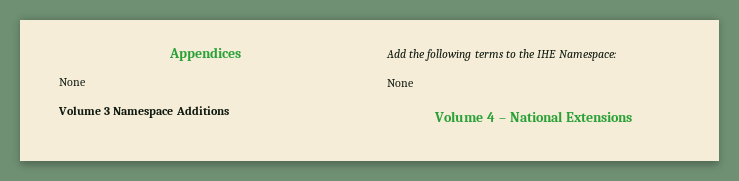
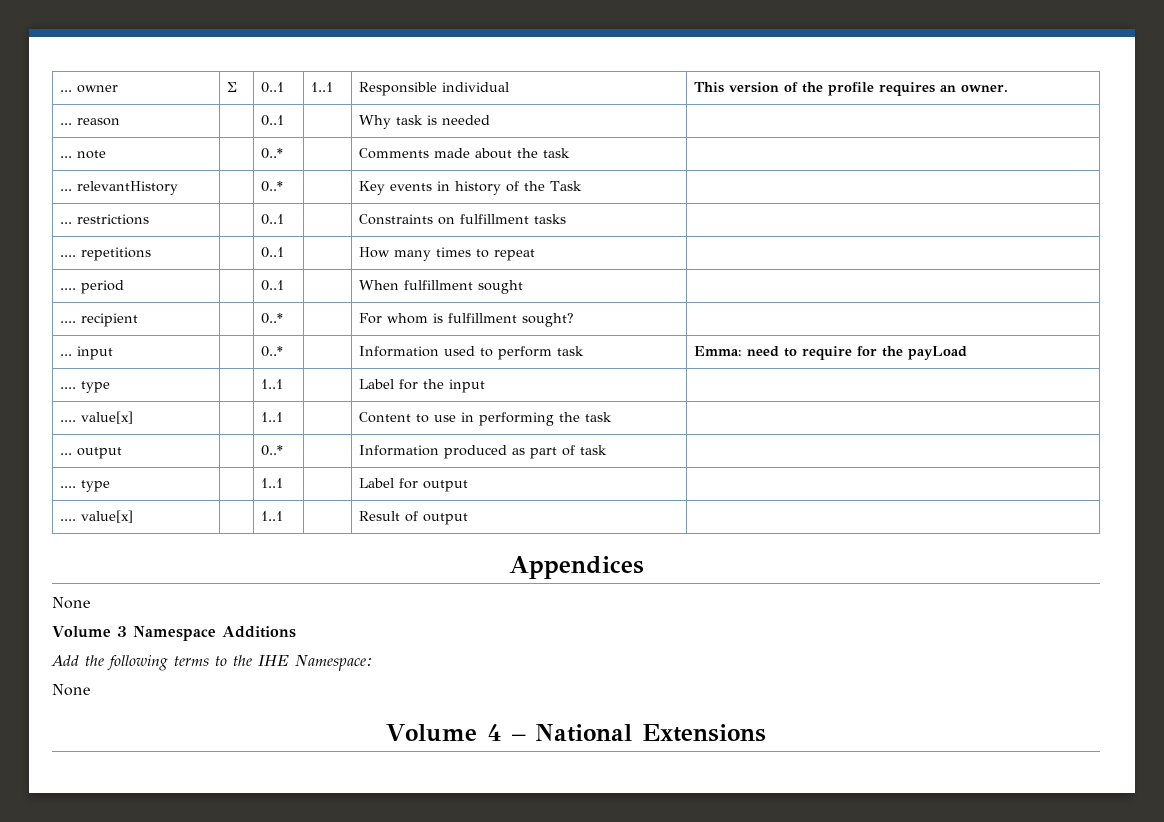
(169, 54) none -> [59,85,118,93] [226,82,237,92] [260,82,284,93] [310,82,333,92] [358,82,509,96] [693,82,1008,96] [59,118,120,126] [260,115,284,126] [358,115,490,129] [59,150,106,159] [260,148,283,159] [358,148,570,159] [59,181,178,195] [260,181,283,192] [358,181,582,195] [59,214,149,225] [260,214,284,225] [358,214,566,225] [59,247,151,261] [260,247,284,258] [358,247,535,261] [59,280,124,294] [260,280,284,291] [358,280,523,294] [59,313,138,327] [260,313,283,324] [358,313,574,327] [59,346,113,360] [260,346,283,357] [358,346,584,360] [693,346,967,360] [59,381,110,393] [260,379,283,389] [358,379,485,393] [59,411,133,424] [260,412,283,422] [358,412,612,426] [59,447,122,459] [260,445,283,456] [358,445,607,459] [59,480,110,492] [260,478,283,488] [358,478,468,492] [59,510,133,523] [260,511,283,521] [358,511,468,525] ... owner | Σ | 0..1 | 1..1 | Responsible individual | This version of the profile requires an owner. // ... reason | | 0..1 | | Why task is needed | // ... note | | 0..* | | Comments made about the task | // ... relevantHistory | | 0..* | | Key events in history of the Task | // ... restrictions | | 0..1 | | Constraints on fulfillment tasks | // .... repetitions | | 0..1 | | How many times to repeat | // .... period | | 0..1 | | When fulfillment sought | // .... recipient | | 0..* | | For whom is fulfillment sought? | // ... input | | 0..* | | Information used to perform task | Emma: need to require for the payLoad // .... type | | 1..1 | | Label for the input | // .... value[x] | | 1..1 | | Content to use in performing the task | // ... output | | 0..* | | Information produced as part of task | // .... type | | 1..1 | | Label for output | // .... value[x] | | 1..1 | | Result of output | //

